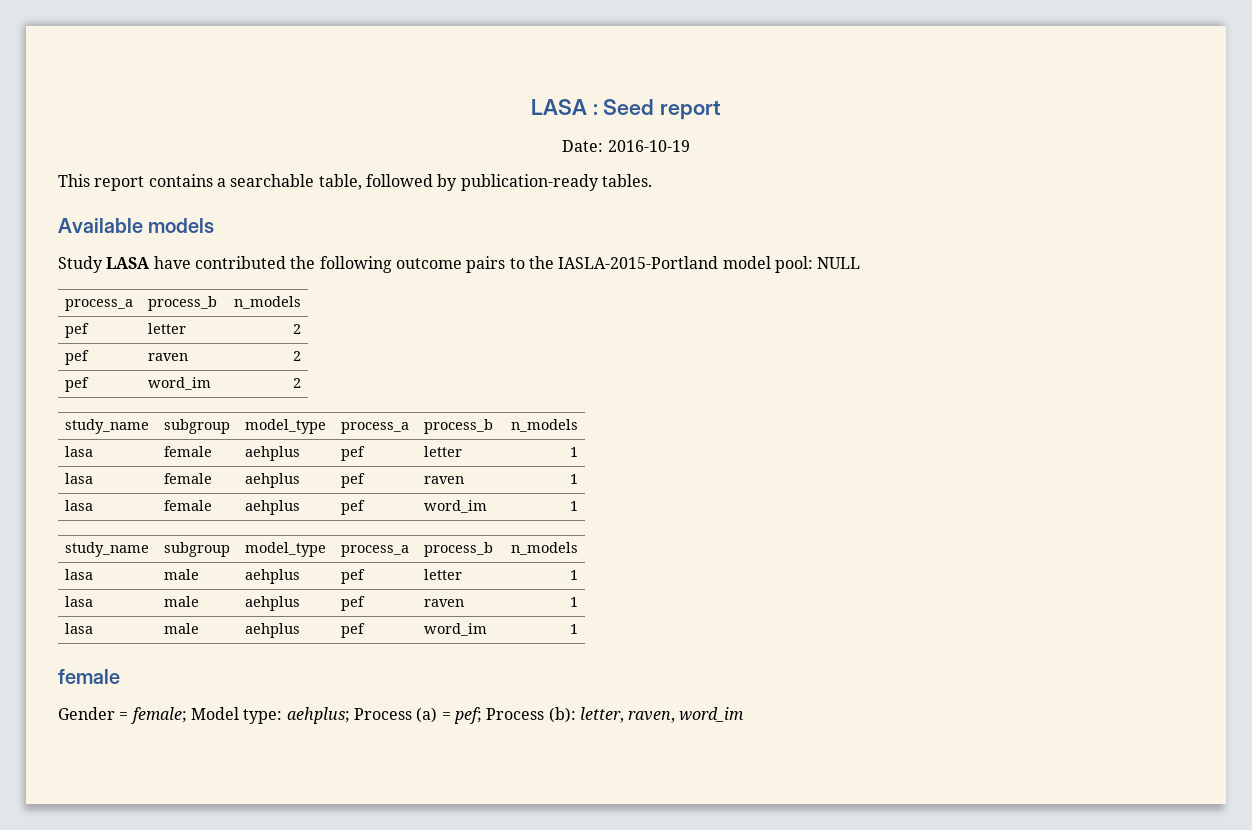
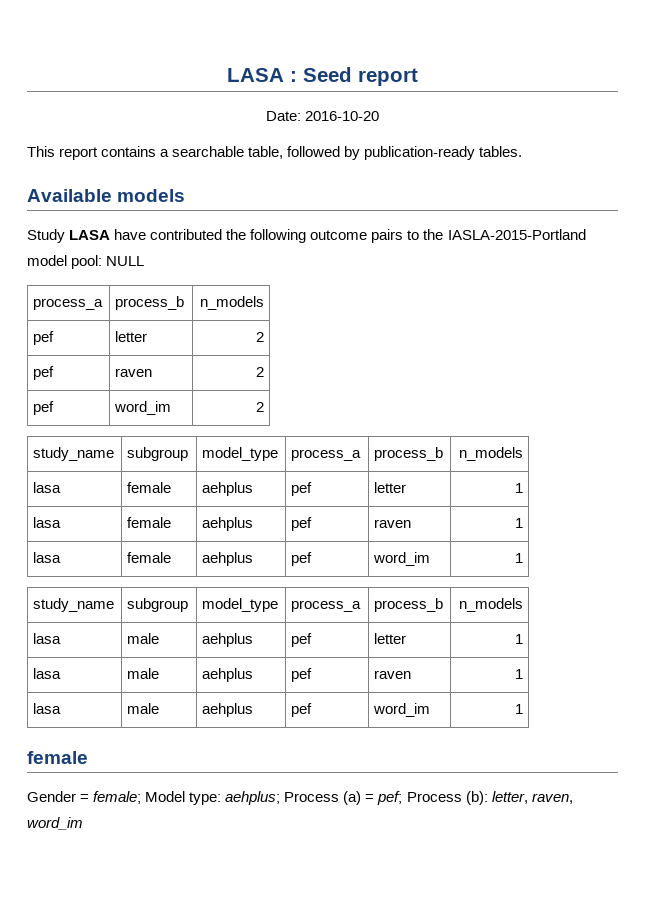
[607,140,690,152] 2016-10-19 -> [305,111,380,121] 2016-10-20

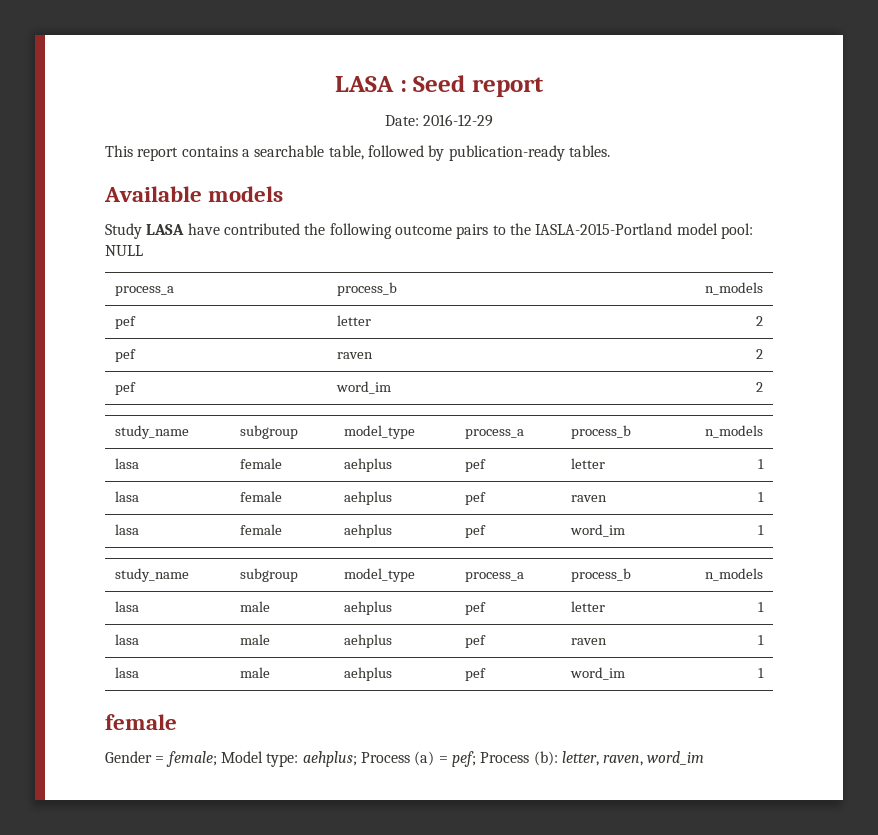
[305,111,380,121] 2016-10-20 -> [423,114,494,127] 2016-12-29

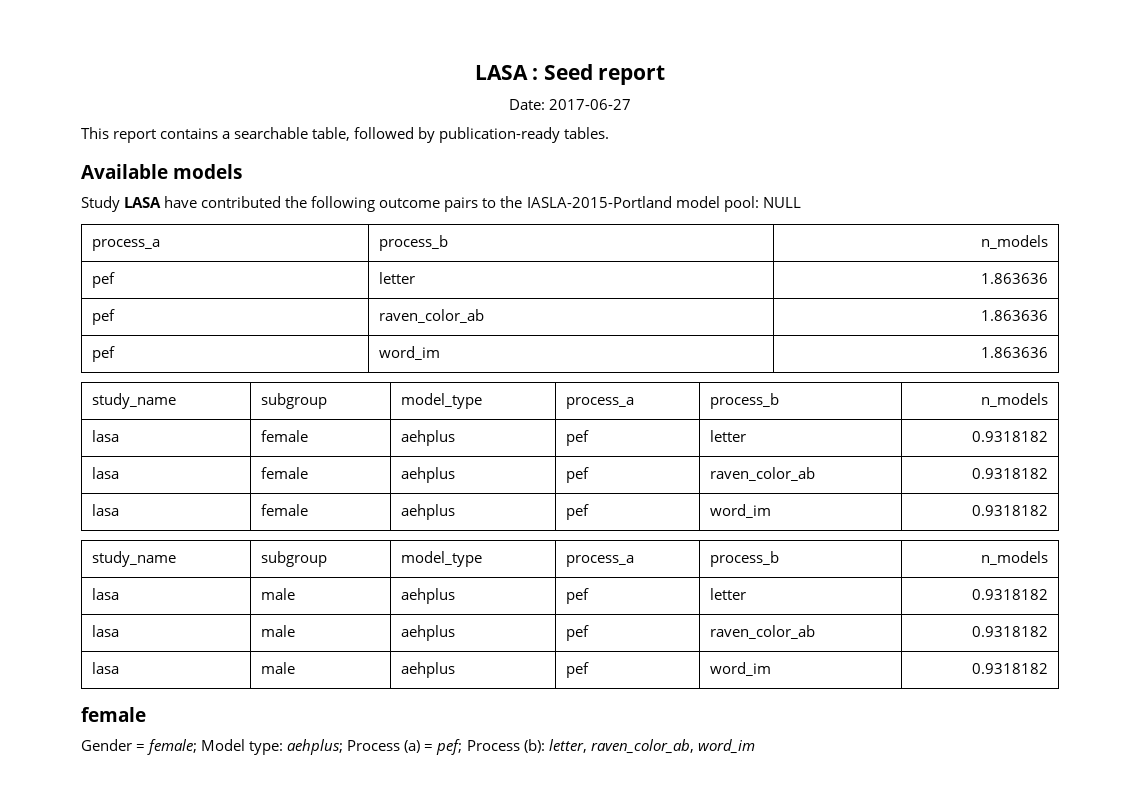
[423,114,494,127] 2016-12-29 -> [549,99,632,110] 2017-06-27
[756,316,764,326] [114,349,136,362] [336,352,373,359] [756,349,764,359] [114,382,136,395] [335,381,391,394] [756,382,764,392] 2 // pef | raven | 2 // pef | word_im | 2 -> [980,273,1048,284] [92,309,116,325] [379,309,485,323] [980,310,1048,321] [92,346,116,362] [379,346,441,360] [980,347,1048,358] 1.863636 // pef | raven_color_ab | 1.863636 // pef | word_im | 1.863636
[758,459,765,469] [114,491,139,502] [239,491,282,502] [343,491,392,505] [464,492,486,505] [570,495,607,502] [758,492,765,502] 1 // lasa | female | aehplus | pef | raven | 1 -> [971,431,1048,442] [92,467,120,479] [261,467,309,479] [401,467,456,483] [566,467,590,483] [710,467,816,481] [971,468,1048,479] 0.9318182 // lasa | female | aehplus | pef | raven_color_ab | 0.9318182
[758,525,765,535] 1 -> [971,505,1048,516] 0.9318182
[758,602,765,612] [114,634,139,645] [239,634,270,645] [343,634,392,648] [464,635,486,648] [570,638,607,645] [758,635,765,645] 1 // lasa | male | aehplus | pef | raven | 1 -> [971,589,1048,600] [92,625,120,637] [261,625,296,637] [401,625,456,641] [566,625,590,641] [710,625,816,639] [971,626,1048,637] 0.9318182 // lasa | male | aehplus | pef | raven_color_ab | 0.9318182
[758,668,765,678] 1 -> [971,663,1048,674] 0.9318182
[603,755,644,766] raven, -> [590,739,694,754] raven_color_ab,

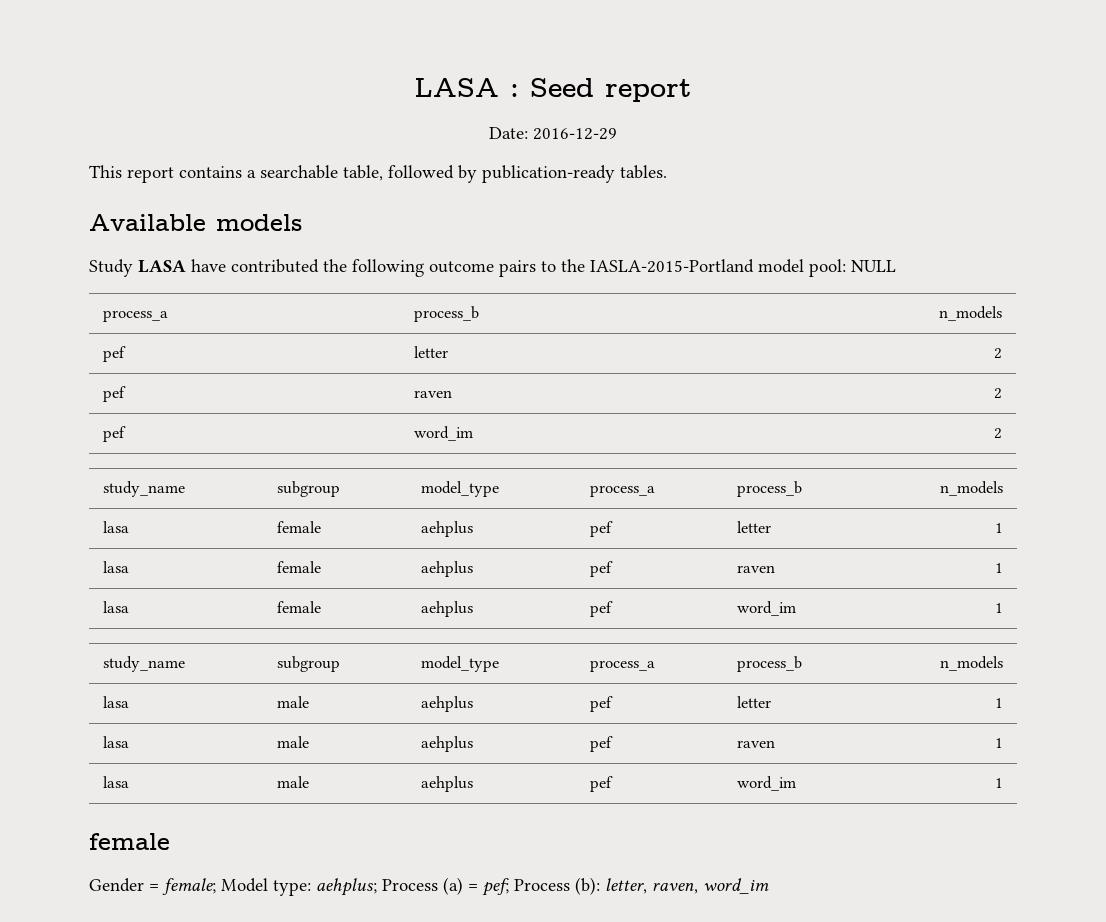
[549,99,632,110] 2017-06-27 -> [533,128,617,140] 2016-12-29
[980,273,1048,284] [92,309,116,325] [379,309,485,323] [980,310,1048,321] [92,346,116,362] [379,346,441,360] [980,347,1048,358] 1.863636 // pef | raven_color_ab | 1.863636 // pef | word_im | 1.863636 -> [993,348,1002,359] [103,386,127,402] [414,390,453,398] [993,388,1002,399] [103,426,127,442] [414,426,474,441] [993,428,1002,439] 2 // pef | raven | 2 // pef | word_im | 2
[971,431,1048,442] [92,467,120,479] [261,467,309,479] [401,467,456,483] [566,467,590,483] [710,467,816,481] [971,468,1048,479] 0.9318182 // lasa | female | aehplus | pef | raven_color_ab | 0.9318182 -> [994,523,1003,533] [103,561,130,573] [277,561,322,573] [421,561,474,577] [590,561,614,577] [737,565,776,573] [994,563,1003,573] 1 // lasa | female | aehplus | pef | raven | 1
[971,505,1048,516] 0.9318182 -> [994,603,1003,613] 1
[971,589,1048,600] [92,625,120,637] [261,625,296,637] [401,625,456,641] [566,625,590,641] [710,625,816,639] [971,626,1048,637] 0.9318182 // lasa | male | aehplus | pef | raven_color_ab | 0.9318182 -> [994,698,1003,708] [103,736,130,748] [277,736,310,748] [421,736,474,752] [590,736,614,752] [737,740,776,748] [994,738,1003,748] 1 // lasa | male | aehplus | pef | raven | 1
[971,663,1048,674] 0.9318182 -> [994,778,1003,788] 1
[590,739,694,754] raven_color_ab, -> [652,883,698,894] raven,

